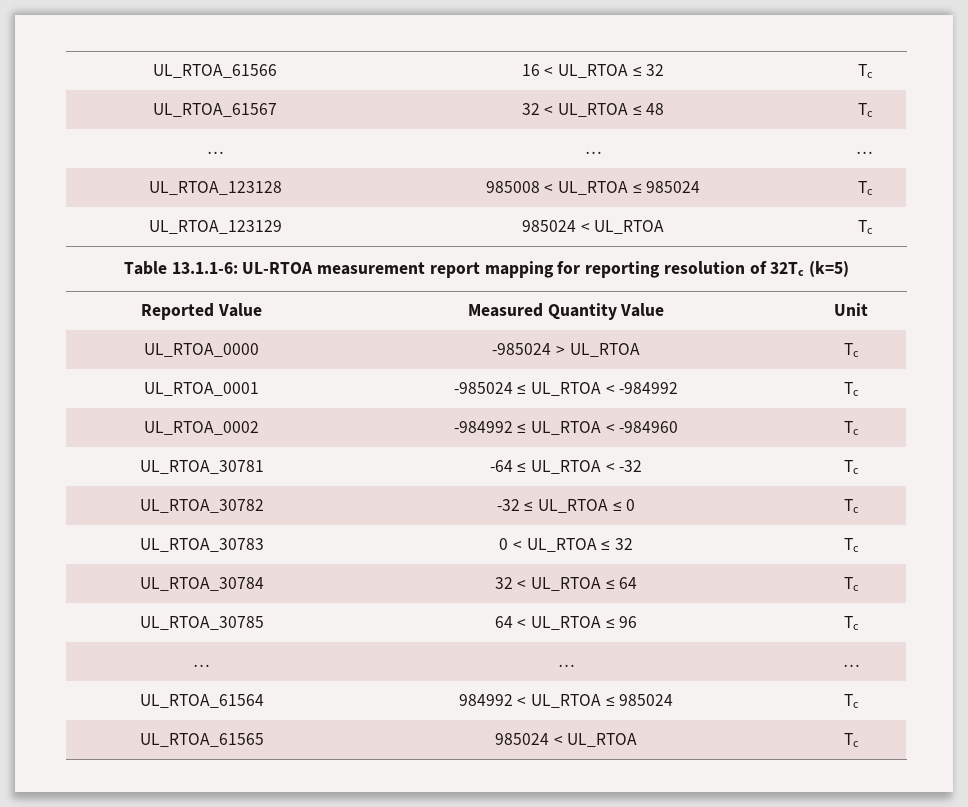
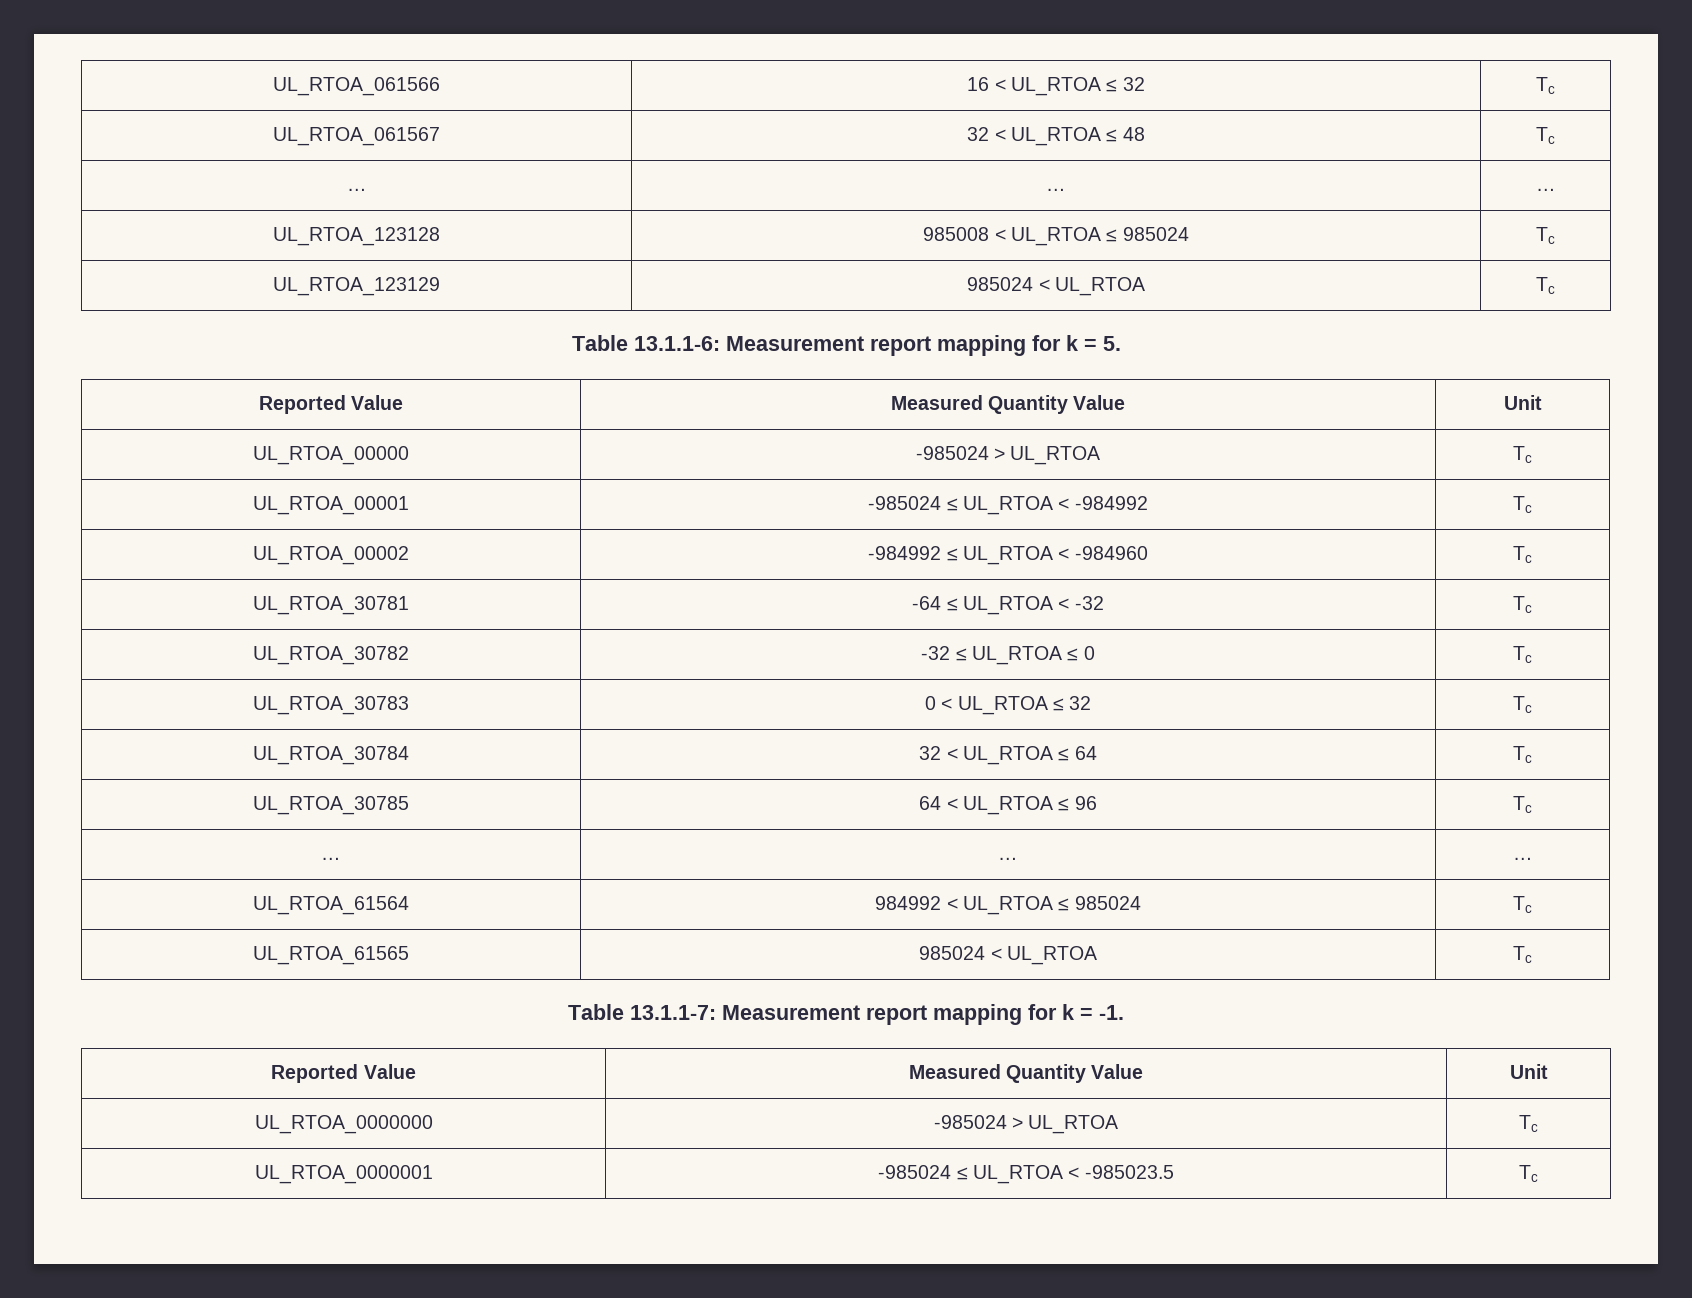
[153,64,277,78] UL_RTOA_61566 -> [273,77,440,96] UL_RTOA_061566
[153,103,277,117] UL_RTOA_61567 -> [273,127,440,146] UL_RTOA_061567
[242,261,849,278] [141,303,262,320] [467,303,665,320] [834,303,868,316] [144,343,259,357] [492,343,640,357] [844,343,859,357] [144,382,259,396] UL-RTOA measurement report mapping for reporting resolution of 32Tc (k=5) // Reported Value | Measured Quantity Value | Unit // UL_RTOA_0000 | -985024 > UL_RTOA | Tc // UL_RTOA_0001 -> [725,335,1121,356] [258,395,404,414] [890,395,1126,414] [1503,395,1542,410] [253,446,409,465] [915,446,1101,465] [1513,446,1532,463] [253,496,409,515] Measurement report mapping for k = 5. // Reported Value | Measured Quantity Value | Unit // UL_RTOA_00000 | -985024 > UL_RTOA | Tc // UL_RTOA_00001
[144,421,259,435] UL_RTOA_0002 -> [253,546,409,565] UL_RTOA_00002
(859, 740) none -> [568,1004,1124,1025] [271,1064,416,1083] [908,1064,1144,1083] [1509,1064,1548,1079] [254,1115,433,1134] [933,1115,1119,1134] [1519,1115,1538,1132] [254,1165,433,1184] [878,1165,1174,1184] [1519,1165,1538,1182] // Table 13.1.1-7: Measurement report mapping for k = -1. // Reported Value | Measured Quantity Value | Unit // UL_RTOA_0000000 | -985024 > UL_RTOA | Tc // UL_RTOA_0000001 | -985024 ≤ UL_RTOA < -985023.5 | Tc

